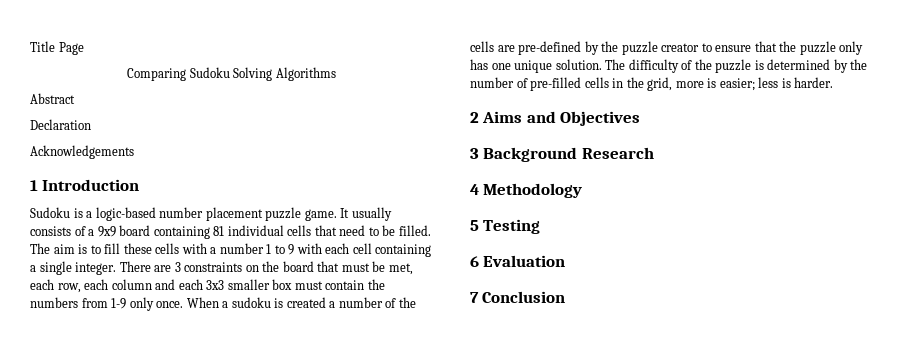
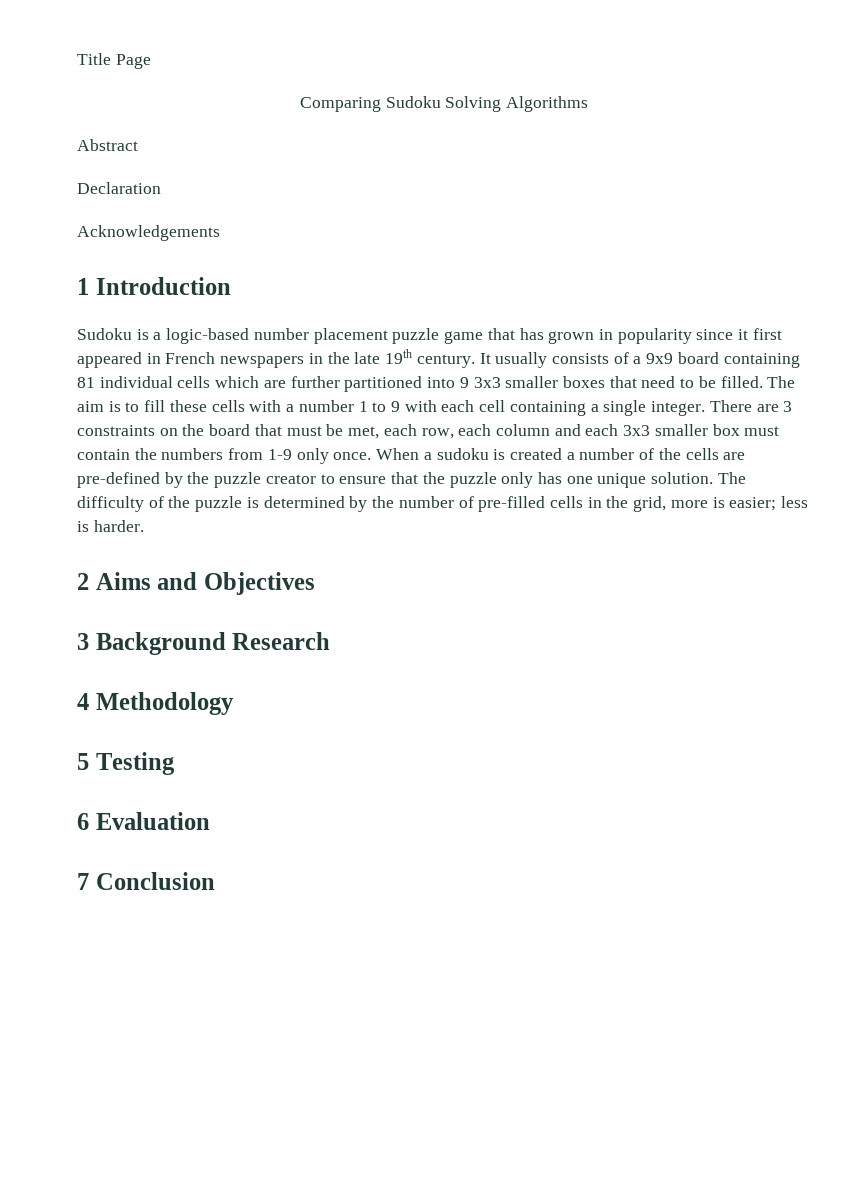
[304,209,337,221] game. -> [444,328,782,344] [77,349,475,368] game that has grown in popularity since it first appeared in French newspapers in the late 19th century.
(312, 230) none -> [215,376,605,392] which are further partitioned into 9 3x3 smaller boxes

